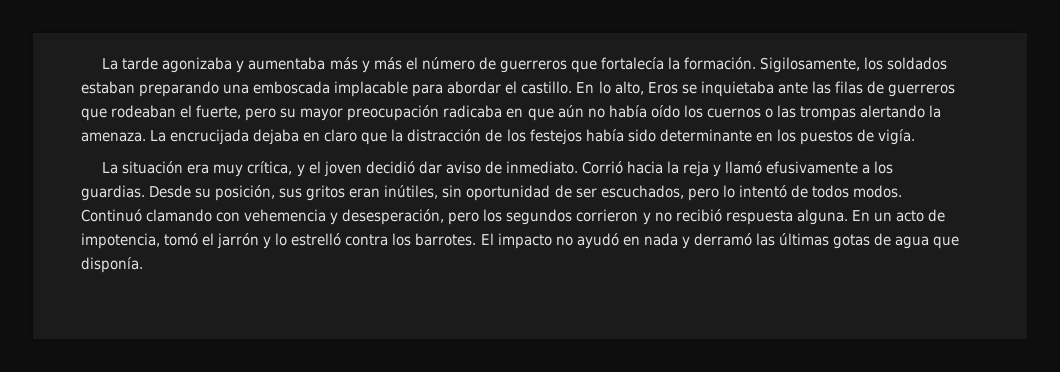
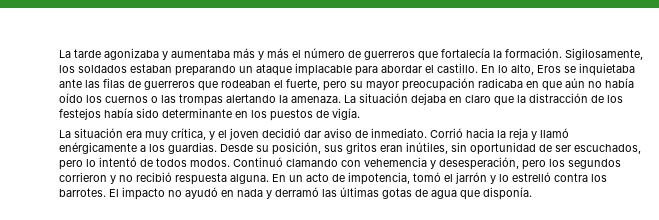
[223,81,331,94] una emboscada -> [239,64,292,76] un ataque
[170,129,250,145] encrucijada -> [359,93,408,103] situación
[766,161,859,174] efusivamente -> [59,142,137,154] enérgicamente

